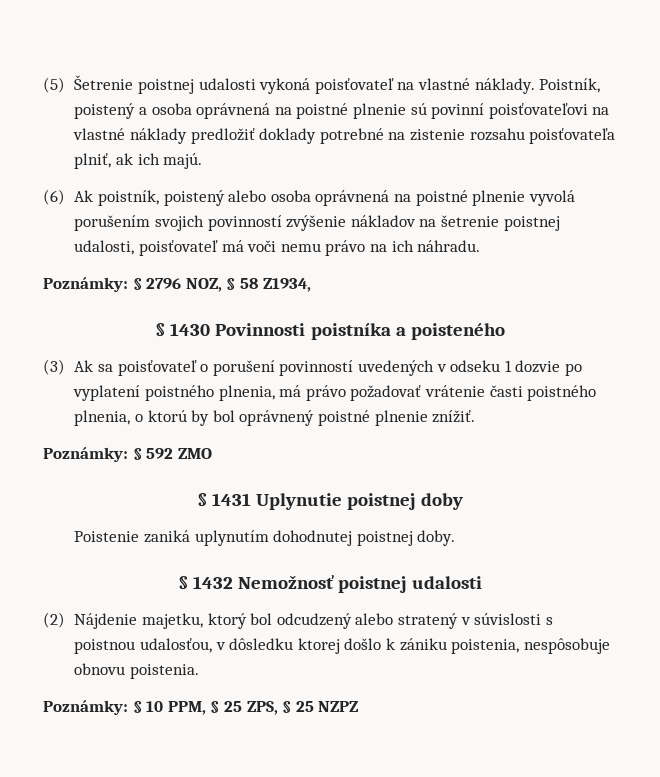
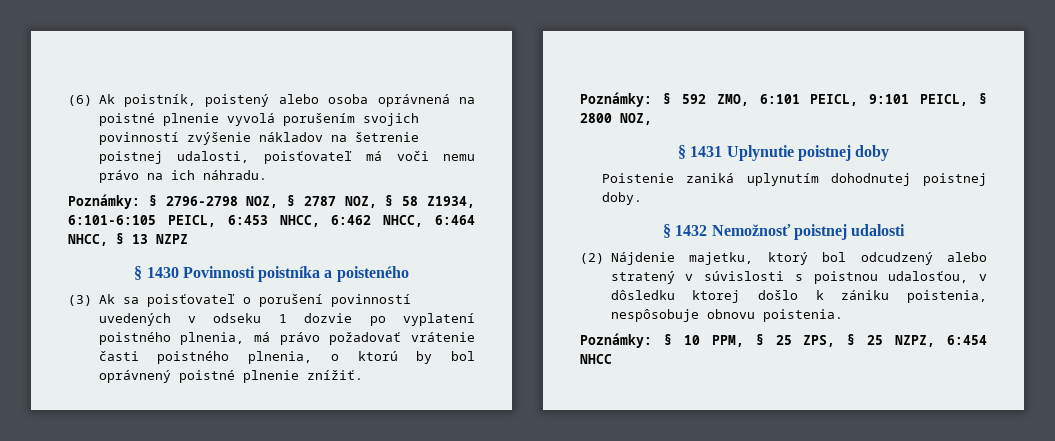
[43,75,601,94] [74,103,610,119] [73,128,616,144] [74,153,203,169] (5) Šetrenie poistnej udalosti vykoná poisťovateľ na vlastné náklady. Poistník, poistený a osoba oprávnená na poistné plnenie sú povinní poisťovateľovi na vlastné náklady predložiť doklady potrebné na zistenie rozsahu poisťovateľa plniť, ak ich majú. // -> (68, 100) none
[146,278,182,289] 2796 -> [165,195,336,208] 2796-2798 NOZ, § 2787
(311, 285) none -> [68,215,475,227] [68,233,188,246] 6:101-6:105 PEICL, 6:453 NHCC, 6:462 NHCC, 6:464 NHCC, § 13 NZPZ
[177,448,212,459] ZMO -> [716,93,987,106] [580,113,652,125] ZMO, 6:101 PEICL, 9:101 PEICL, § 2800 NOZ,
[318,701,360,712] NZPZ -> [895,335,987,347] [580,354,612,364] NZPZ, 6:454 NHCC

